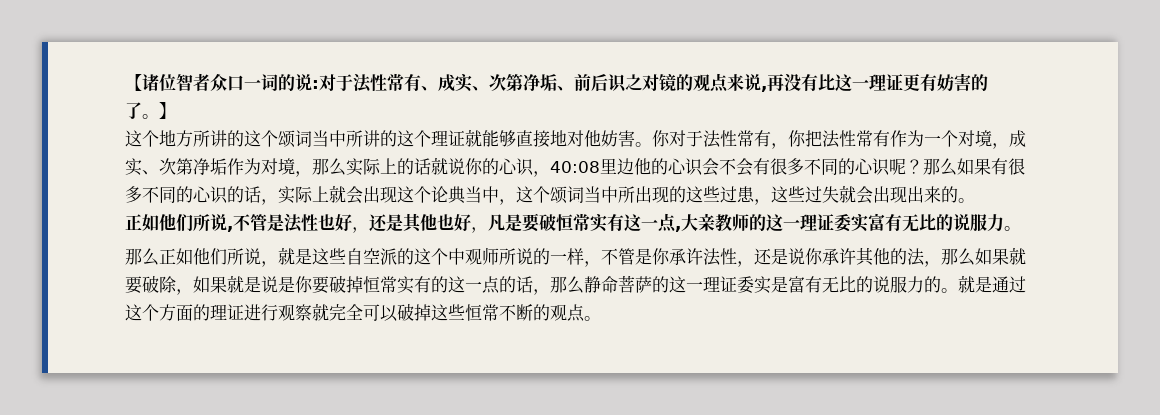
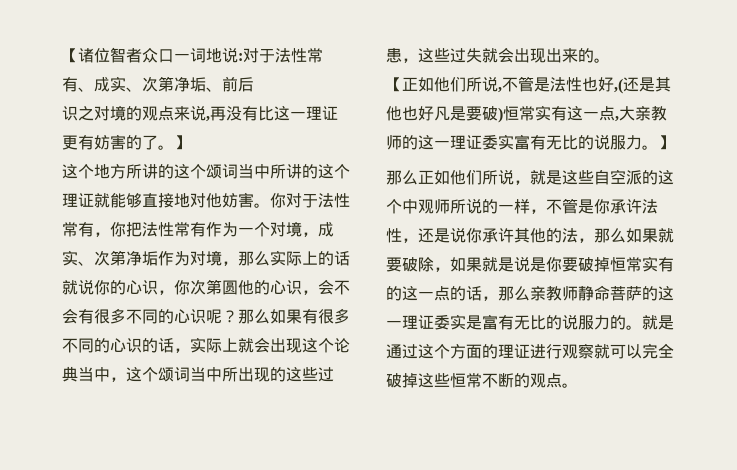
[278,74,295,91] 的 -> [206,48,222,63] 地
[608,74,676,93] 识之对镜 -> [62,105,126,121] // 识之对境
[550,158,634,175] 40:08里边 -> [174,279,238,295] 你次第圆
(703, 167) none -> [302,290,318,295] ，
(975, 200) none -> [386,77,402,92] 【
[352,227,369,233] ， -> [614,78,623,94] ,(
[471,227,488,233] ， -> (434, 113) none
(556, 222) none -> [498,107,503,123] )
(1021, 228) none -> [658,135,674,150] 】
(584, 285) none -> [530,286,578,301] 亲教师
[329,304,398,322] 完全可以 -> [610,343,674,359] 可以完全

